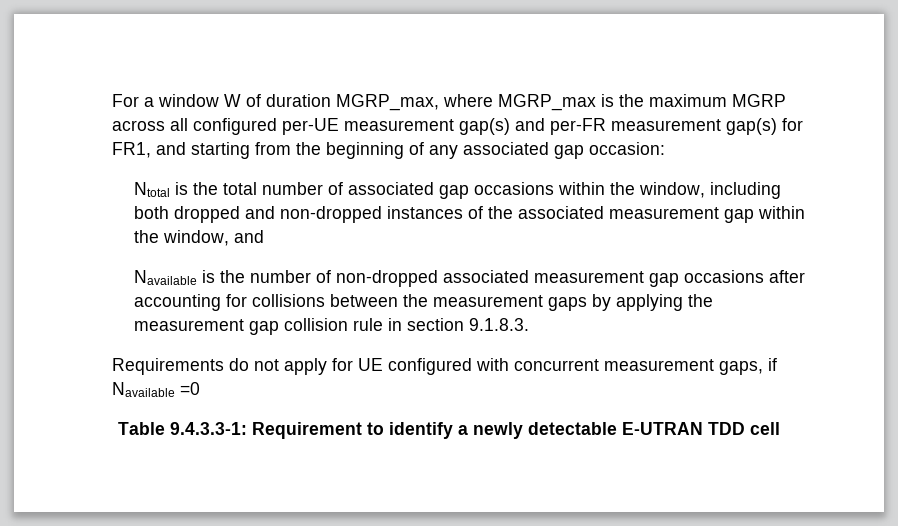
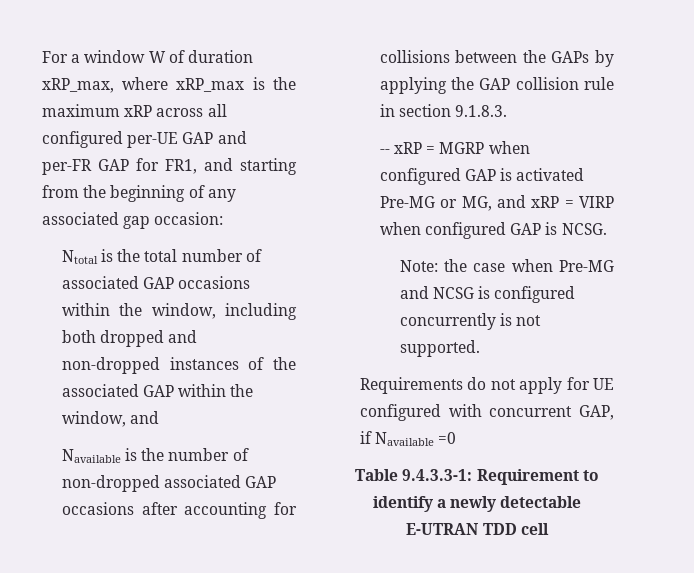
[336,94,597,111] MGRP_max, where MGRP_max -> [41,77,245,93] xRP_max, where xRP_max
[732,94,787,107] MGRP -> [124,105,153,117] xRP
[344,118,778,135] measurement gap(s) and per-FR measurement gap(s) -> [182,131,247,144] [41,159,129,175] GAP and per-FR GAP
[438,185,469,199] gap -> [143,277,175,289] GAP
[608,207,754,223] measurement gap -> [143,385,175,397] GAP
[533,271,679,287] measurement gap -> [245,476,277,488] GAP
[432,295,587,311] measurement gaps -> [551,51,590,63] GAPs
[133,319,279,335] measurement gap -> [479,78,511,90] GAP
(529, 324) none -> [379,141,530,154] [379,168,585,185] [379,195,614,211] [379,222,607,239] [399,259,614,272] [399,286,576,303] [399,313,542,330] [399,340,480,357] // -- xRP = MGRP when configured GAP is activated Pre-MG or MG, and xRP = VIRP when configured GAP is NCSG. // Note: the case when Pre-MG and NCSG is configured concurrently is not supported.
[604,359,764,375] measurement gaps, -> [579,405,614,420] GAP,

